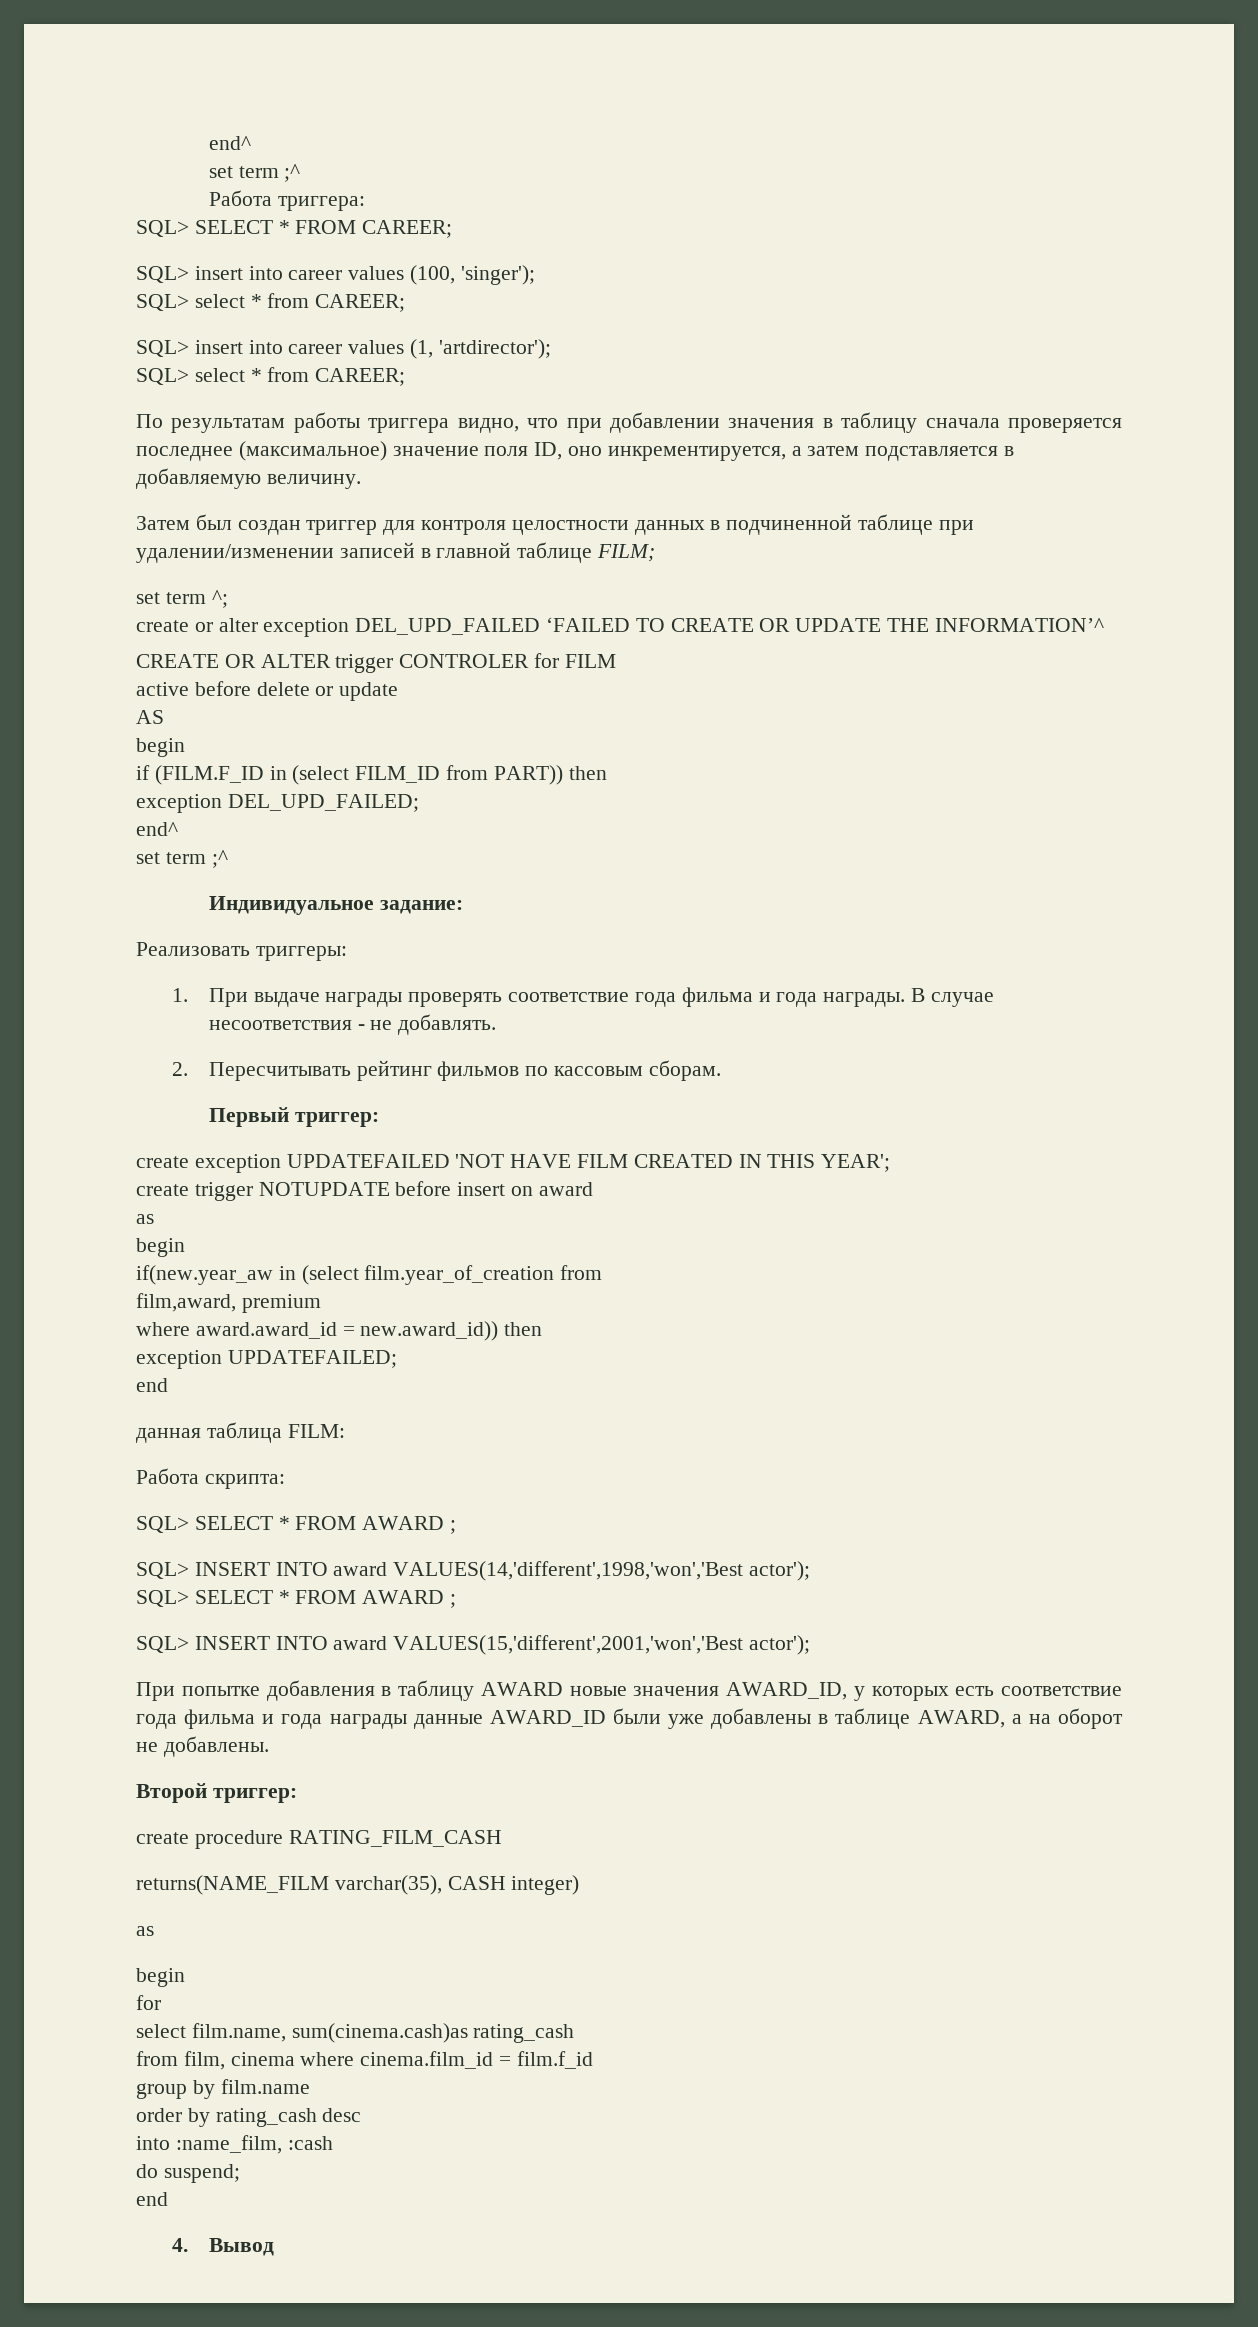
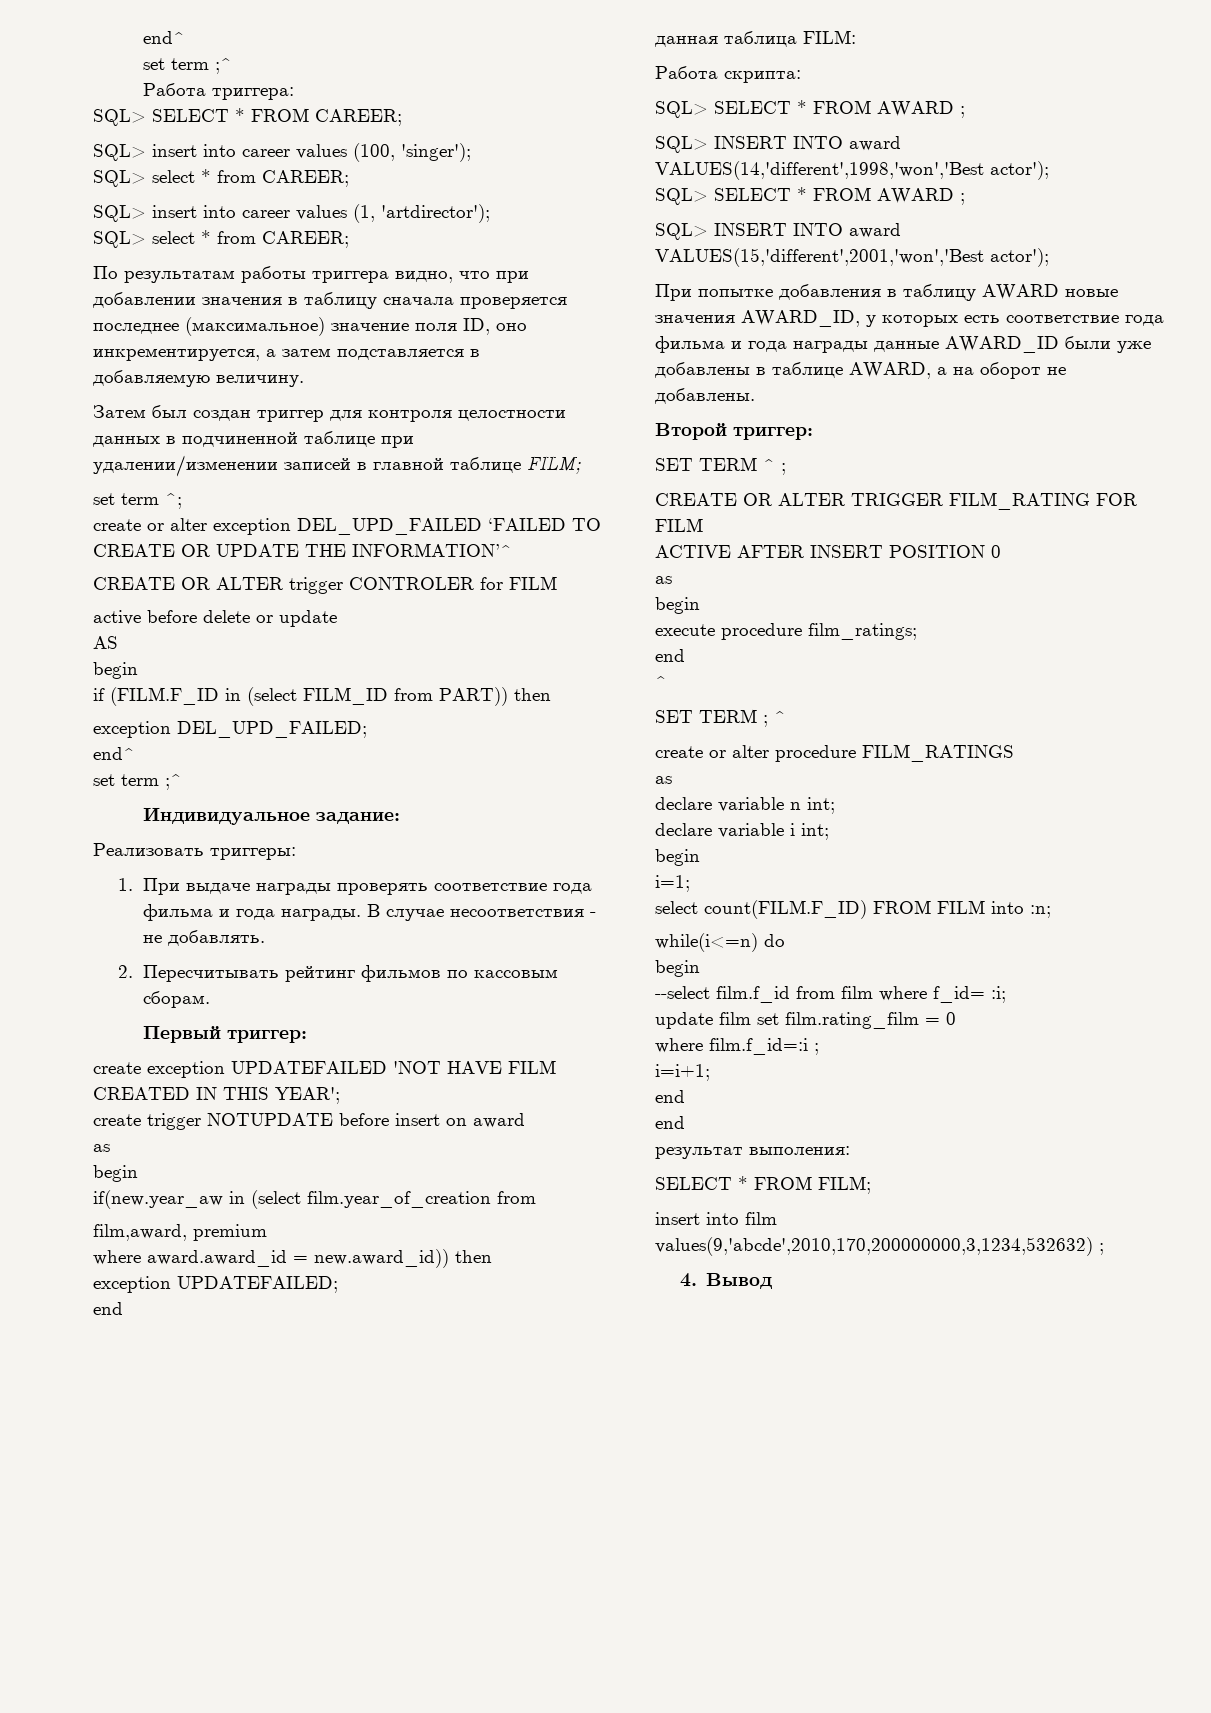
[136,1830,502,1849] [136,1875,580,1895] [136,1926,154,1936] [136,1968,185,1987] [136,1995,161,2010] [136,2023,575,2043] [136,2051,593,2070] [136,2079,310,2099] [136,2108,362,2127] [136,2135,333,2154] [136,2164,240,2183] [136,2192,168,2206] create procedure RATING_FILM_CASH // returns(NAME_FILM varchar(35), CASH integer) // as // begin // for // select film.name, sum(cinema.cash)as rating_cash // from film, cinema where cinema.film_id = film.f_id // group by film.name // order by rating_cash desc // into :name_film, :cash // do suspend; // end -> [655,457,786,475] [655,492,1137,510] [655,518,703,532] [655,545,1001,558] [655,576,672,584] [655,597,700,614] [655,623,917,640] [655,649,685,662] [655,676,667,688] [655,709,786,727] [655,744,1014,762] [655,776,672,784] [655,797,835,814] [655,823,829,840] [655,849,700,866] [655,875,690,892] [655,900,1051,919] [655,933,785,952] [655,960,700,977] [655,986,1006,1003] [655,1012,956,1029] [655,1038,819,1055] [655,1064,710,1081] [655,1090,685,1103] [655,1116,685,1129] [655,1146,850,1159] [655,1176,871,1194] [655,1212,777,1225] [655,1237,1104,1256] SET TERM ^ ; // CREATE OR ALTER TRIGGER FILM_RATING FOR FILM // ACTIVE AFTER INSERT POSITION 0 // as // begin // execute procedure film_ratings; // end // ^ // SET TERM ; ^ // create or alter procedure FILM_RATINGS // as // declare variable n int; // declare variable i int; // begin // i=1; // select count(FILM.F_ID) FROM FILM into :n; // while(i<=n) do // begin // --select film.f_id from film where f_id= :i; // update film set film.rating_film = 0 // where film.f_id=:i ; // i=i+1; // end // end // результат выполения: // SELECT * FROM FILM; // insert into film values(9,'abcde',2010,170,200000000,3,1234,532632) ;

